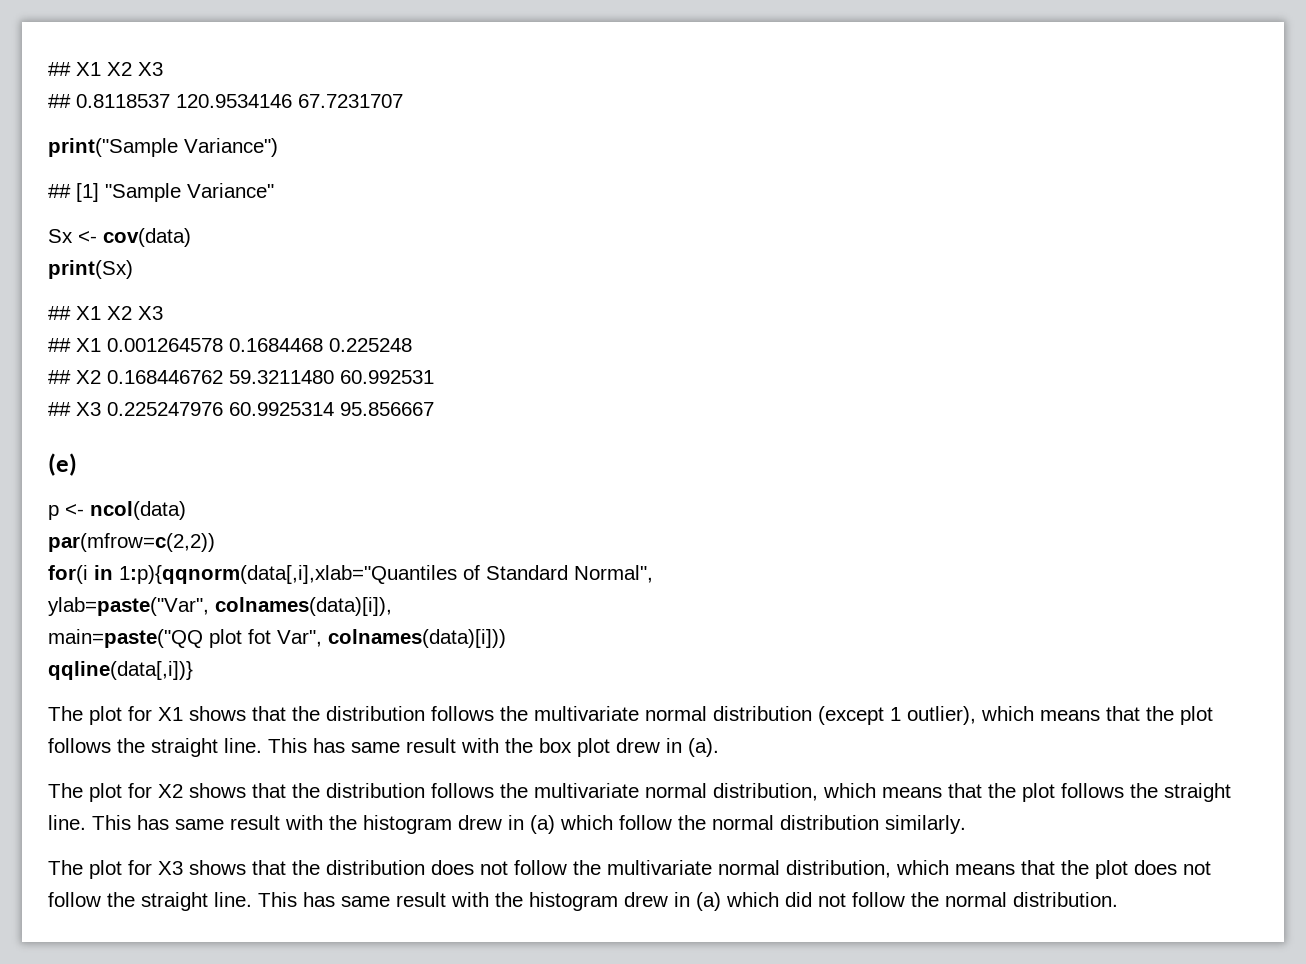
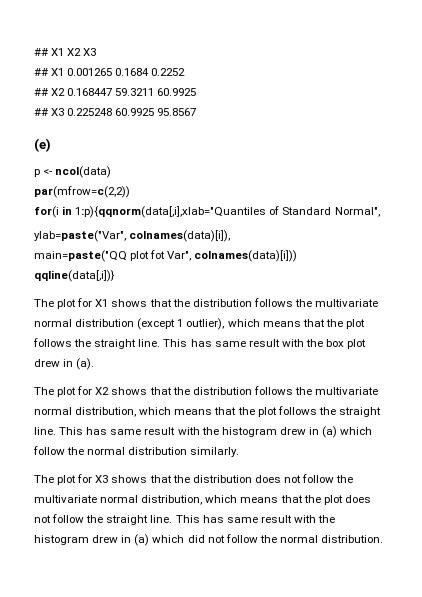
[48,62,163,76] [48,94,403,108] [48,138,278,157] [48,183,274,202] [48,228,191,247] [48,260,133,279] [48,306,163,320] [48,338,412,352] ## X1 X2 X3 // ## 0.8118537 120.9534146 67.7231707 // print("Sample Variance") // ## [1] "Sample Variance" // Sx <- cov(data) // print(Sx) // ## X1 X2 X3 // ## X1 0.001264578 0.1684468 0.225248 -> [34,48,97,56] [34,68,186,76] ## X1 X2 X3 // ## X1 0.001265 0.1684 0.2252
[107,370,434,384] 0.168446762 59.3211480 60.992531 -> [67,88,197,96] 0.168447 59.3211 60.9925
[107,402,434,416] 0.225247976 60.9925314 95.856667 -> [67,108,197,116] 0.225248 60.9925 95.8567

